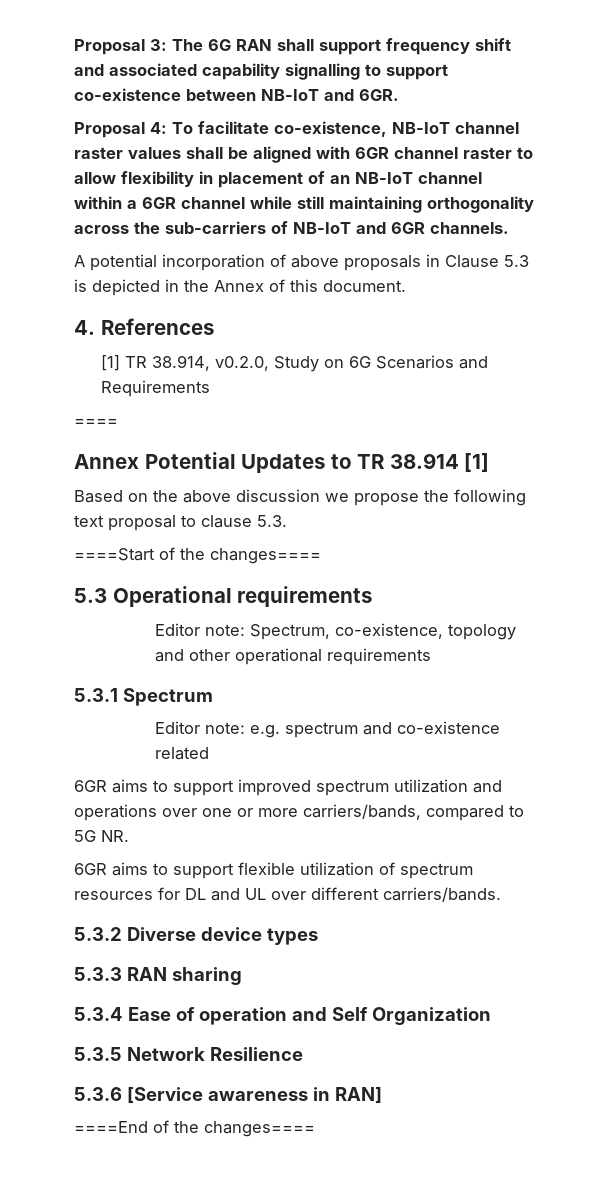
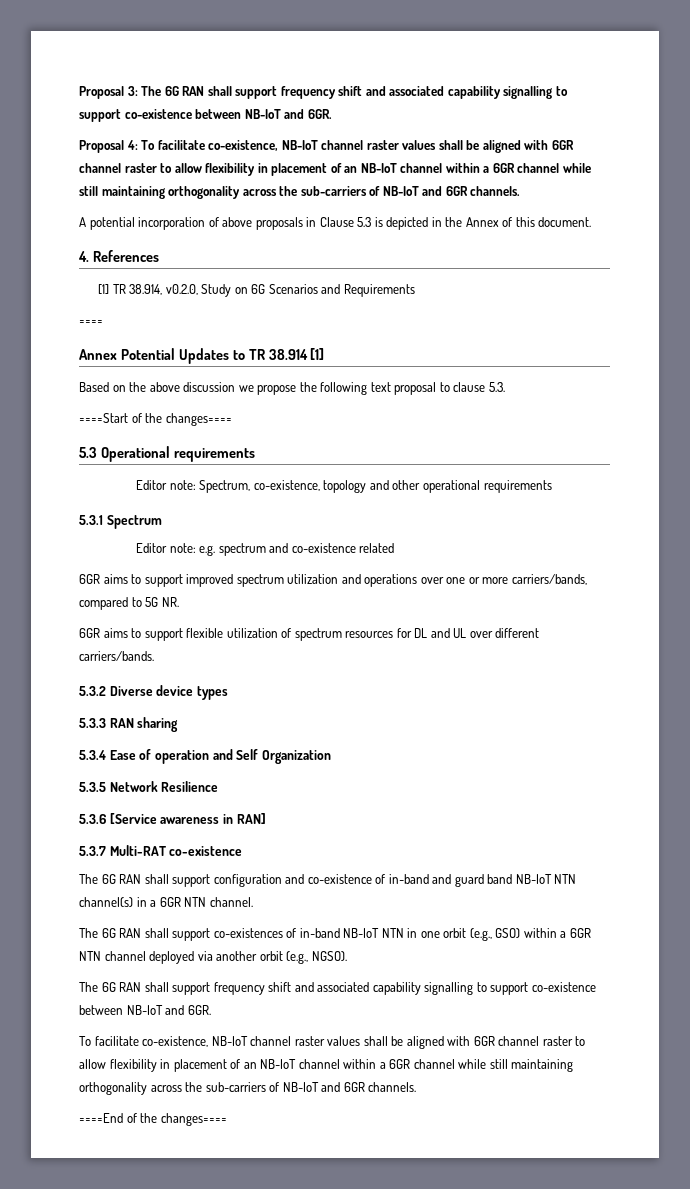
(382, 1095) none -> [79,845,243,856] [79,874,577,887] [79,897,253,907] [79,928,591,941] [79,951,347,964] [79,982,596,995] [79,1005,211,1015] [79,1036,586,1049] [79,1059,574,1072] [79,1082,417,1095] // 5.3.7 Multi-RAT co-existence // The 6G RAN shall support configuration and co-existence of in-band and guard band NB-IoT NTN channel(s) in a 6GR NTN channel. // The 6G RAN shall support co-existences of in-band NB-IoT NTN in one orbit (e.g., GSO) within a 6GR NTN channel deployed via another orbit (e.g., NGSO). // The 6G RAN shall support frequency shift and associated capability signalling to support co-existence between NB-IoT and 6GR. // To facilitate co-existence, NB-IoT channel raster values shall be aligned with 6GR channel raster to allow flexibility in placement of an NB-IoT channel within a 6GR channel while still maintaining orthogonality across the sub-carriers of NB-IoT and 6GR channels.

